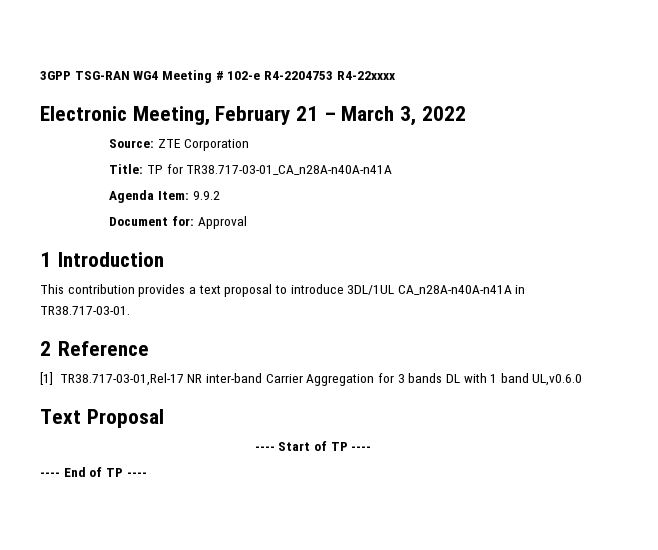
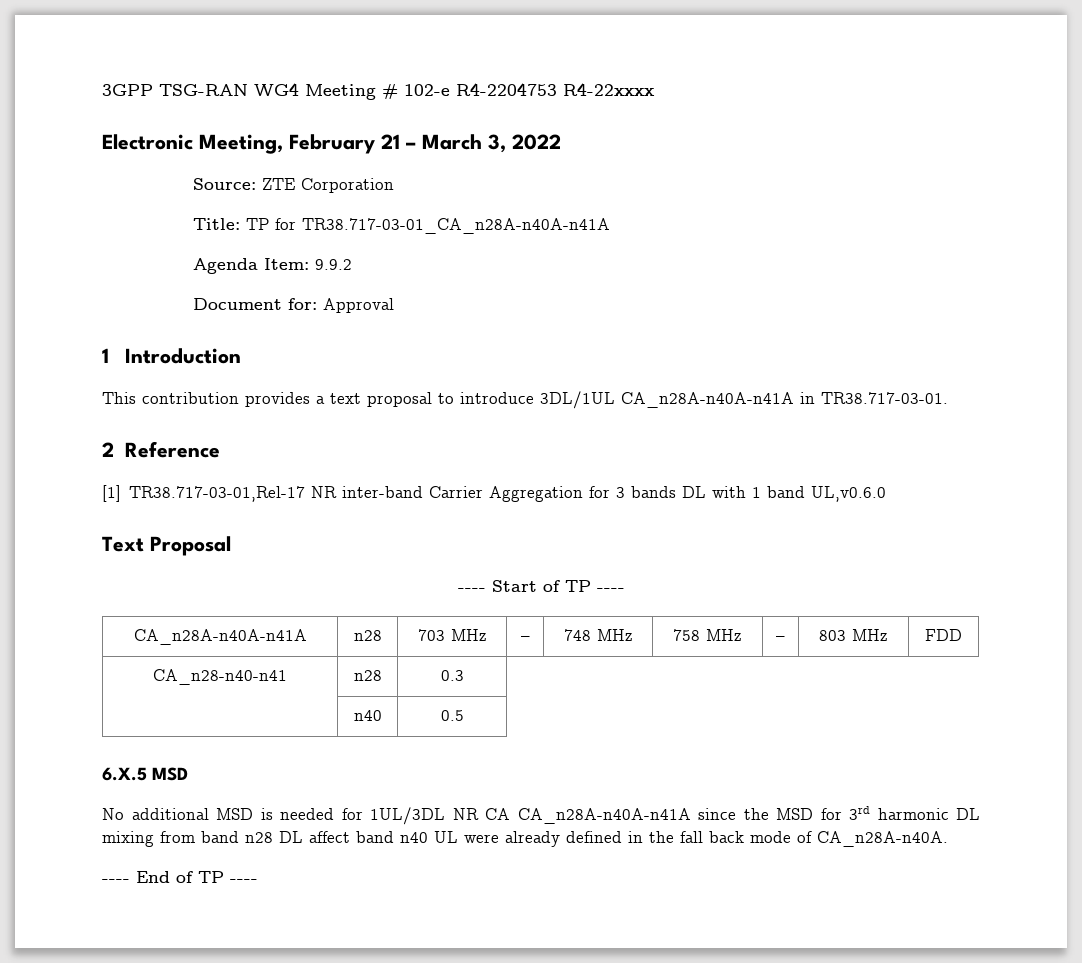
(372, 448) none -> [133,629,307,645] [353,630,382,641] [417,629,487,641] [520,636,530,641] [563,629,633,641] [673,629,742,641] [776,636,785,641] [819,629,888,641] [925,629,962,641] [153,669,287,685] [353,670,382,681] [440,670,464,681] [353,710,382,721] [440,710,464,721] [102,767,188,781] [102,806,980,825] [102,831,948,847] // CA_n28A-n40A-n41A | n28 | 703 MHz | – | 748 MHz | 758 MHz | – | 803 MHz | FDD // CA_n28-n40-n41 | n28 | 0.3 // | n40 | 0.5 // 6.X.5 MSD // No additional MSD is needed for 1UL/3DL NR CA CA_n28A-n40A-n41A since the MSD for 3rd harmonic DL mixing from band n28 DL affect band n40 UL were already defined in the fall back mode of CA_n28A-n40A.

